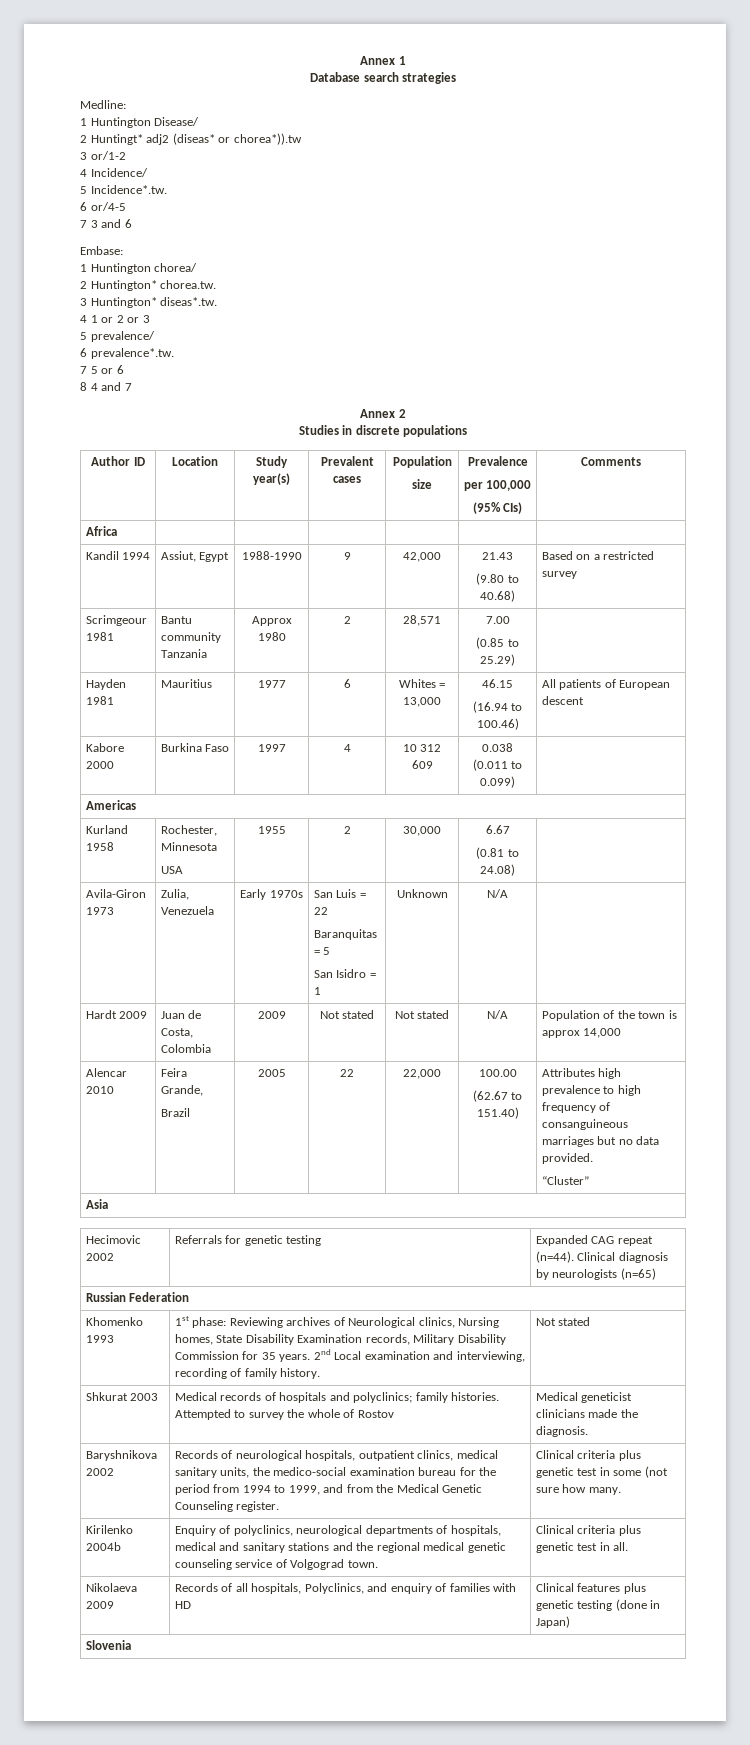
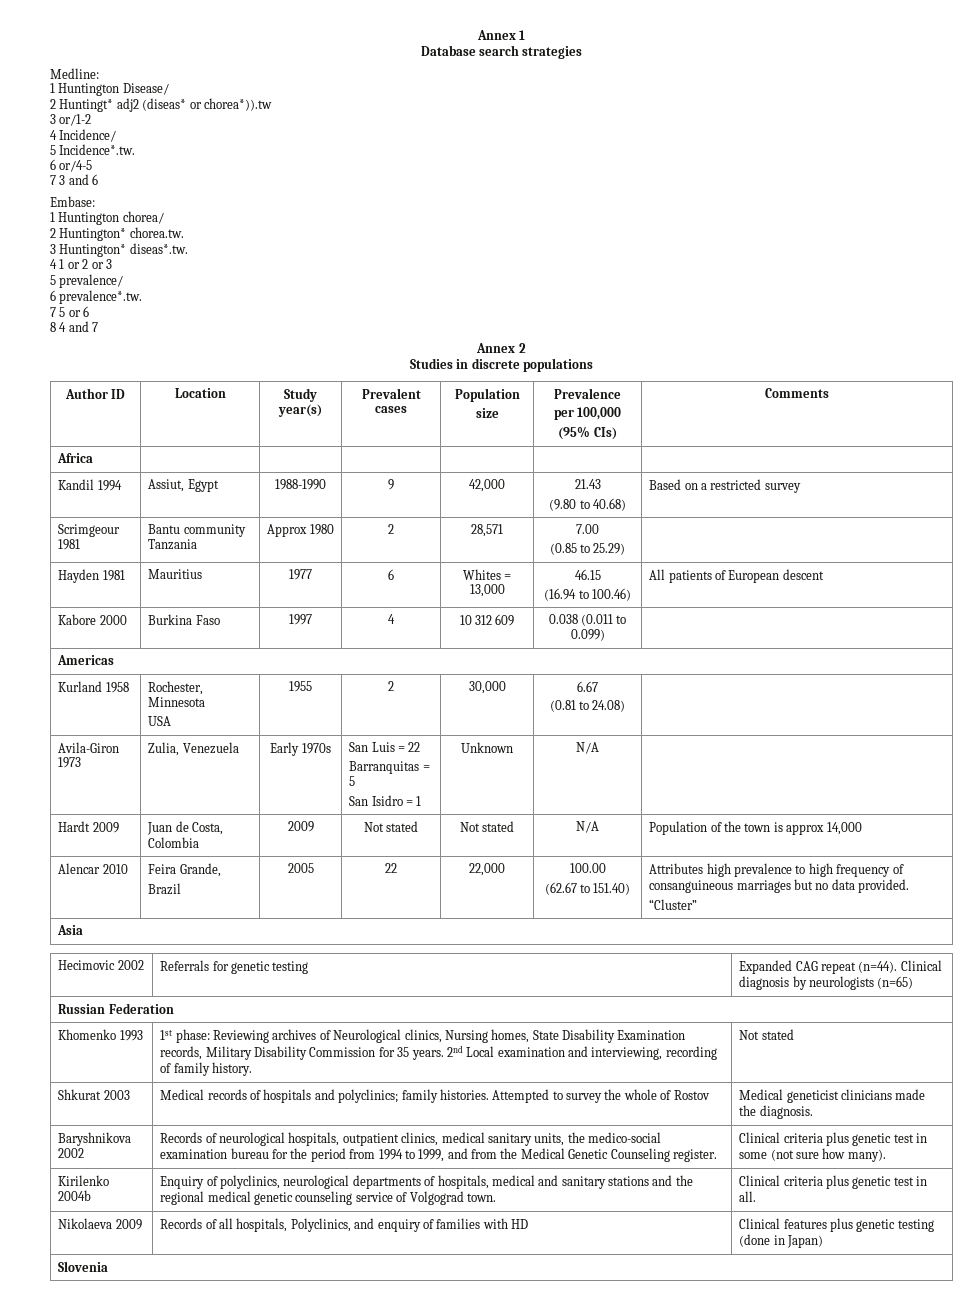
[313,929,377,940] Baranquitas -> [349,761,420,774] Barranquitas
[588,1487,621,1495] many. -> [847,1149,886,1162] many).

